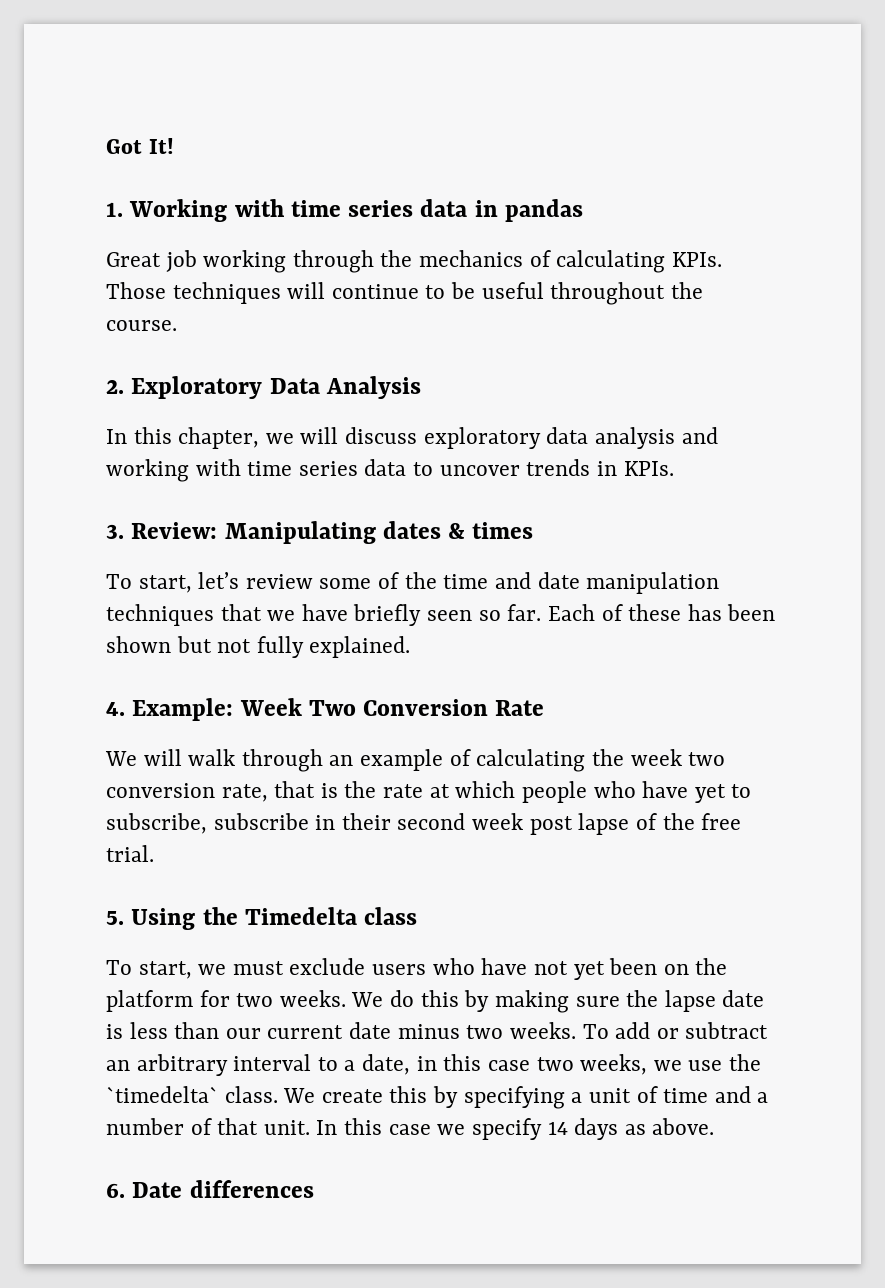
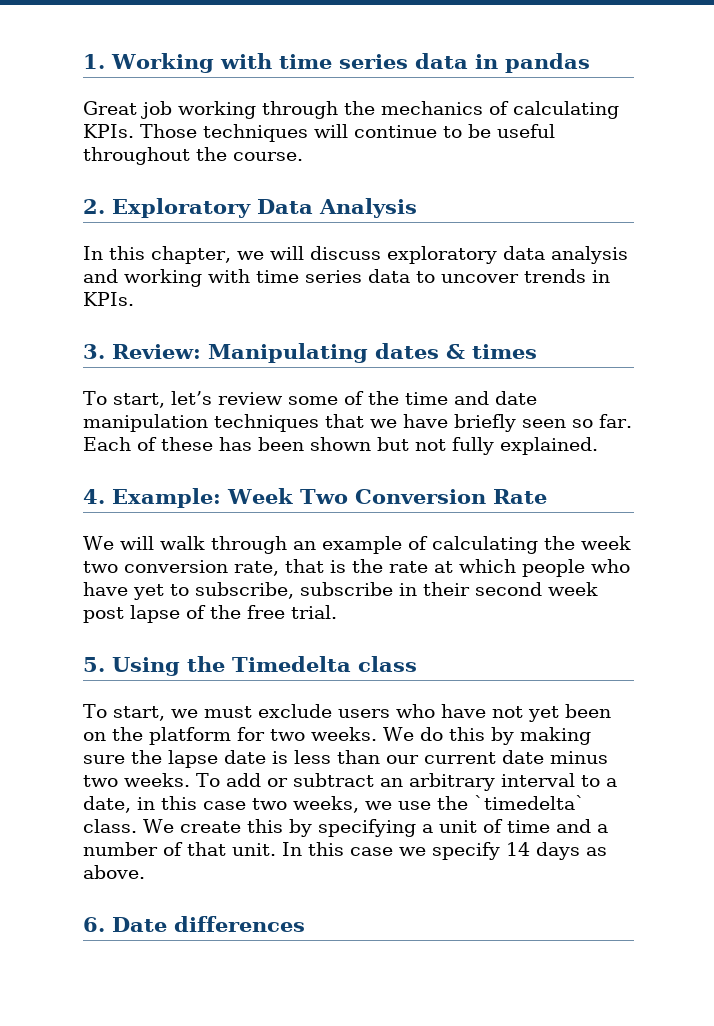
[106,138,174,154] Got It! // -> (83, 61) none

